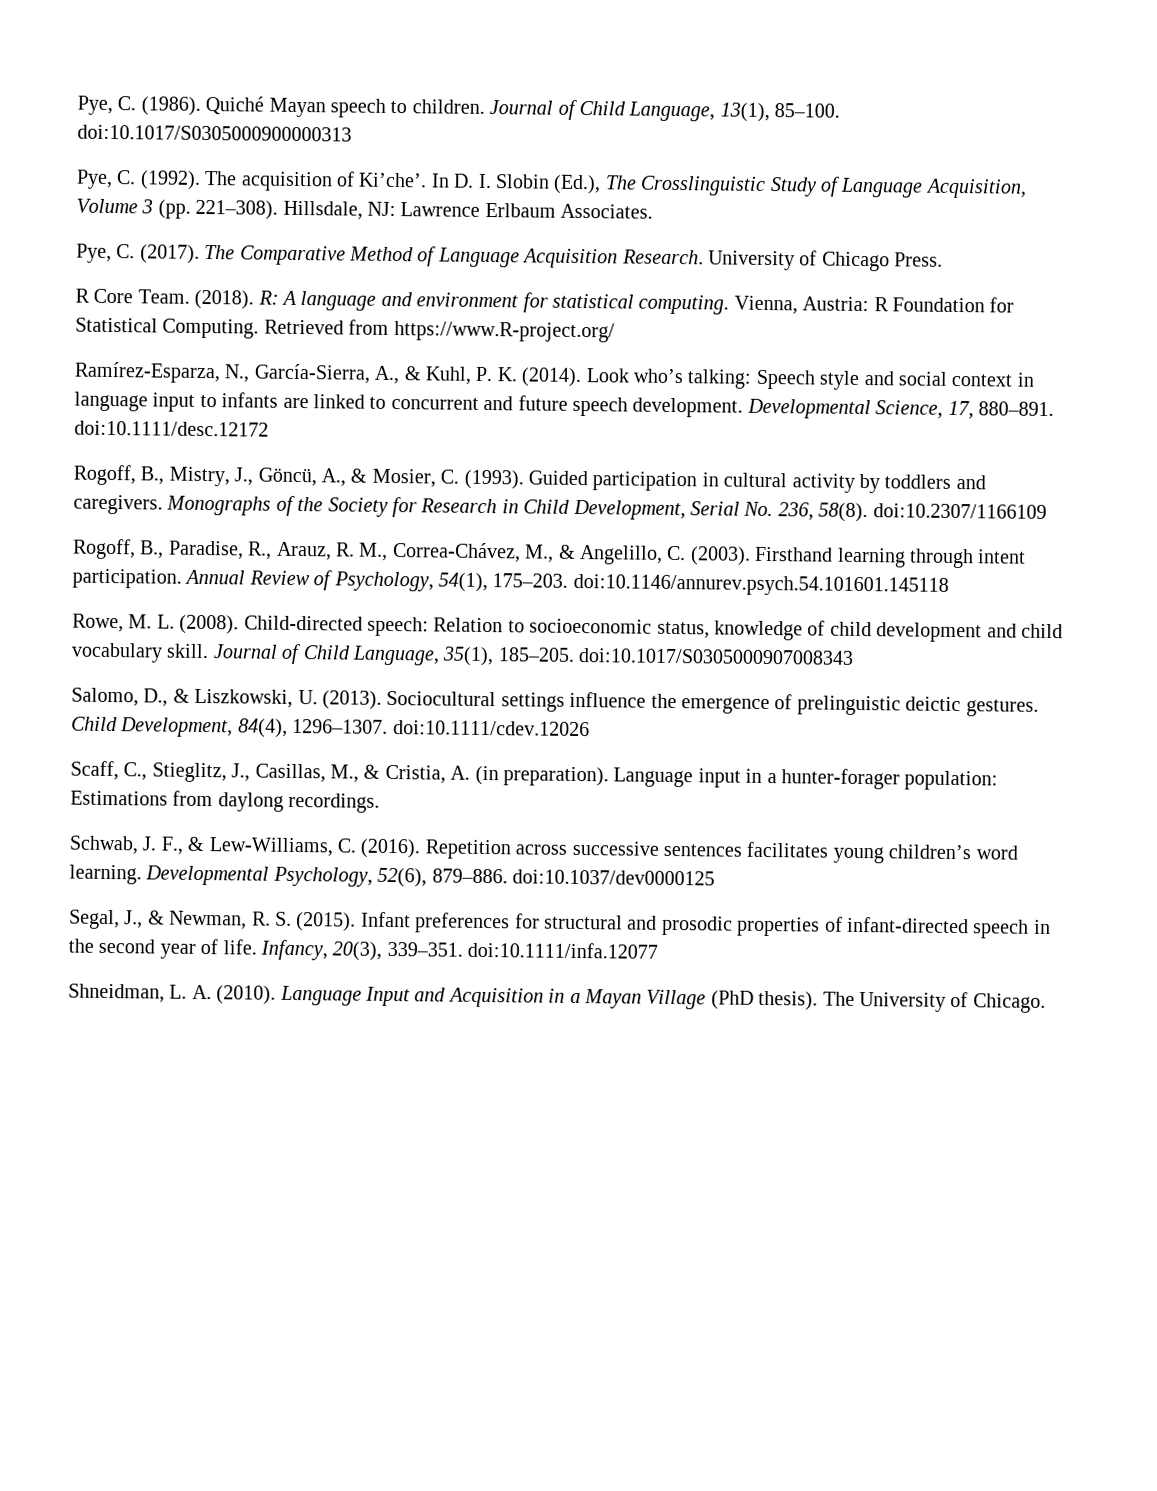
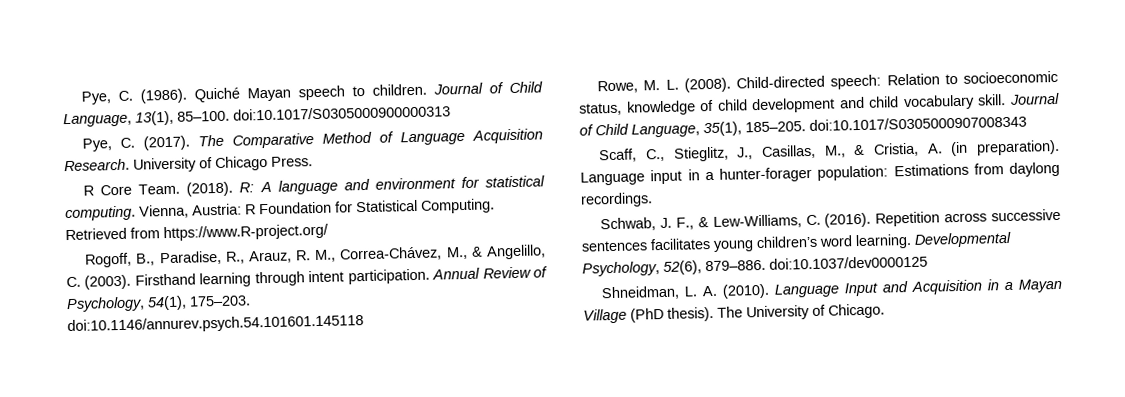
[76,169,1027,199] [76,198,654,220] // Pye, C. (1992). The acquisition of Ki’che’. In D. I. Slobin (Ed.), The Crosslinguistic Study of Language Acquisition, Volume 3 (pp. 221–308). Hillsdale, NJ: Lawrence Erlbaum Associates. -> (451, 113) none
[74,361,1034,390] [74,391,1054,420] [74,420,269,437] [73,464,986,494] [73,494,1047,523] // Ramírez-Esparza, N., García-Sierra, A., & Kuhl, P. K. (2014). Look who’s talking: Speech style and social context in language input to infants are linked to concurrent and future speech development. Developmental Science, 17, 880–891. doi:10.1111/desc.12172 // Rogoff, B., Mistry, J., Göncü, A., & Mosier, C. (1993). Guided participation in cultural activity by toddlers and caregivers. Monographs of the Society for Research in Child Development, Serial No. 236, 58(8). doi:10.2307/1166109 -> (329, 232) none
[71,687,1039,717] [71,716,590,738] // Salomo, D., & Liszkowski, U. (2013). Sociocultural settings influence the emergence of prelinguistic deictic gestures. Child Development, 84(4), 1296–1307. doi:10.1111/cdev.12026 -> (1027, 123) none
[69,909,1051,939] [68,938,659,961] // Segal, J., & Newman, R. S. (2015). Infant preferences for structural and prosodic properties of infant-directed speech in the second year of life. Infancy, 20(3), 339–351. doi:10.1111/infa.12077 -> (928, 262) none

